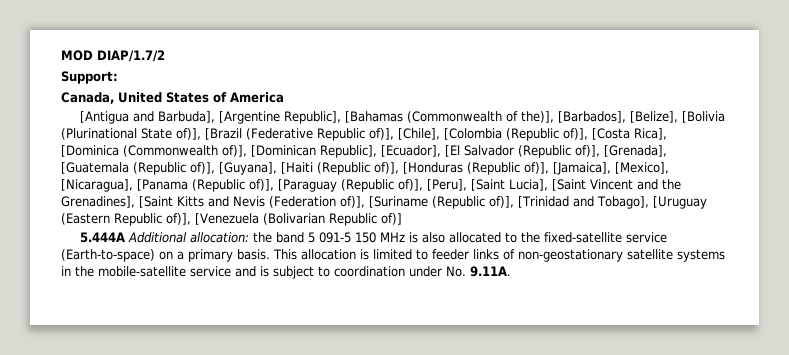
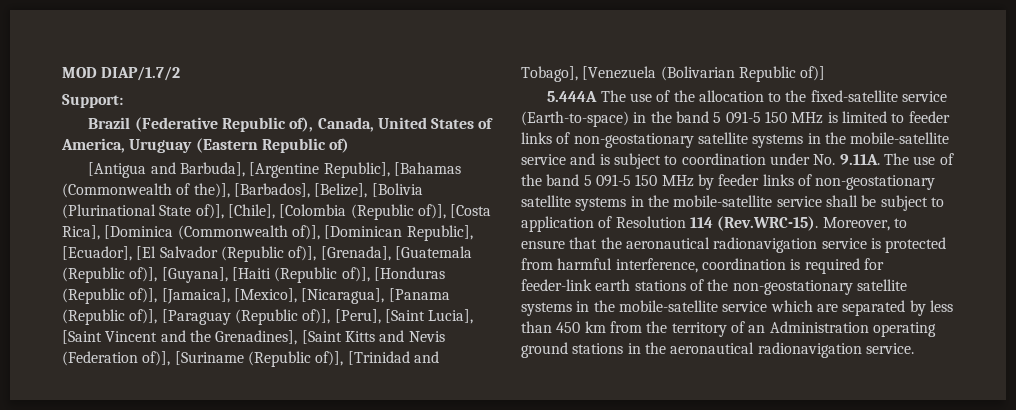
[61,92,284,104] Canada, United States of America -> [88,117,494,132] [61,138,350,153] Brazil (Federative Republic of), Canada, United States of America, Uruguay (Eastern Republic of)
[205,128,394,141] [Brazil (Federative Republic of)], -> (224, 211) none
[652,196,707,209] [61,213,191,226] [Uruguay (Eastern Republic of)], -> (578, 74) none
[128,232,250,243] Additional allocation: -> [600,90,948,102] [521,111,647,127] The use of the allocation to the fixed-satellite service (Earth-to-space) in
[422,232,668,243] [61,249,369,262] also allocated to the fixed-satellite service (Earth-to-space) on a primary basis. This allocation is -> (838, 117) none
(511, 271) none -> [883,153,954,165] [521,174,936,190] [521,195,944,211] [521,216,907,232] [521,237,947,253] [521,258,884,274] [521,279,907,295] [521,300,953,316] [521,321,936,337] [521,342,914,358] The use of the band 5 091-5 150 MHz by feeder links of non-geostationary satellite systems in the mobile-satellite service shall be subject to application of Resolution 114 (Rev.WRC-15). Moreover, to ensure that the aeronautical radionavigation service is protected from harmful interference, coordination is required for feeder-link earth stations of the non-geostationary satellite systems in the mobile-satellite service which are separated by less than 450 km from the territory of an Administration operating ground stations in the aeronautical radionavigation service.

